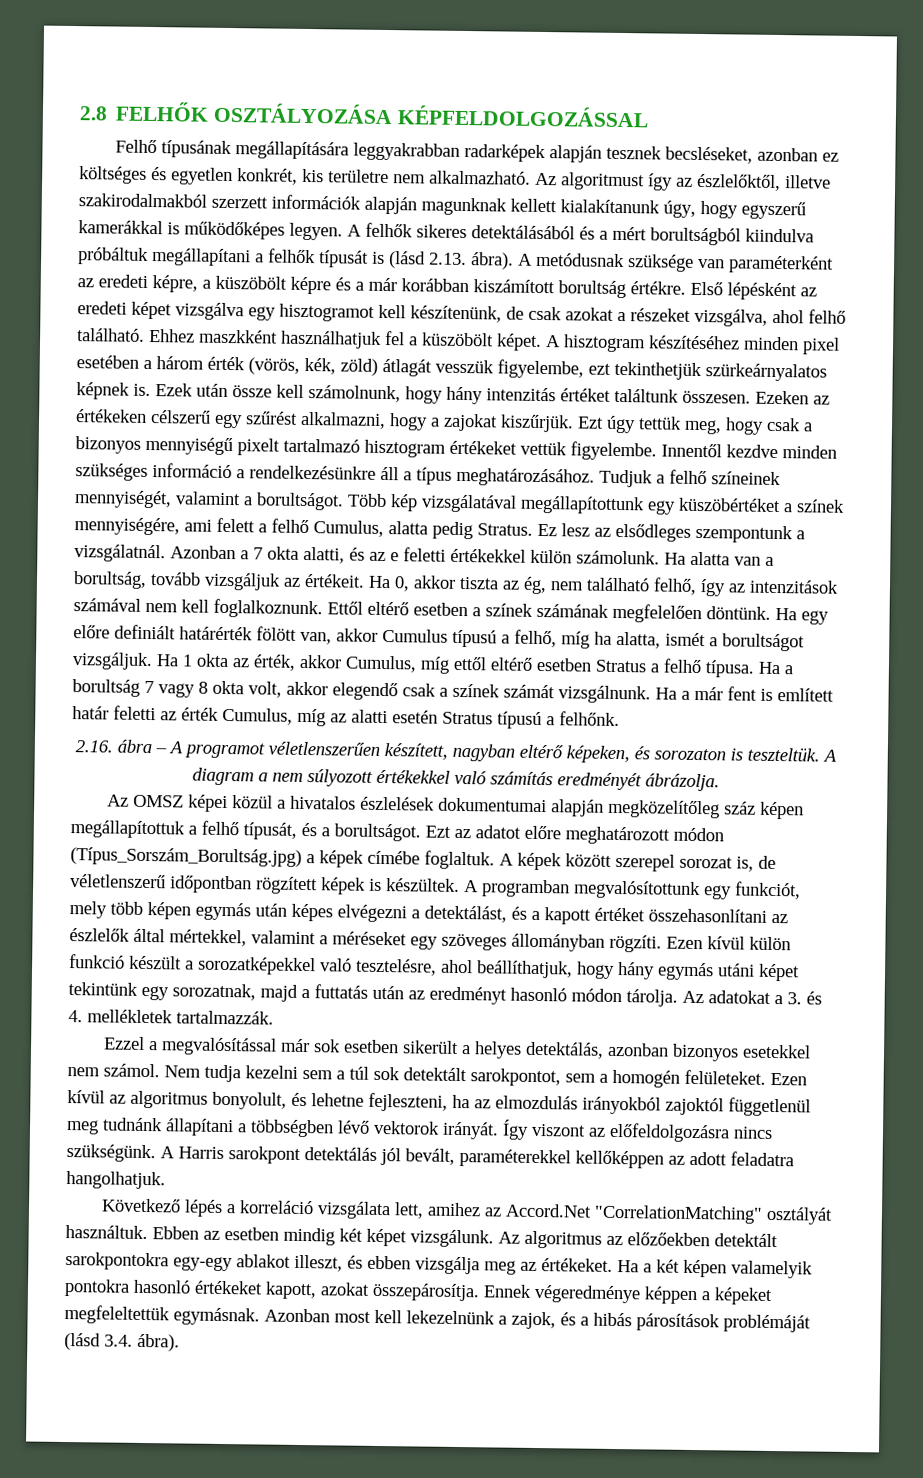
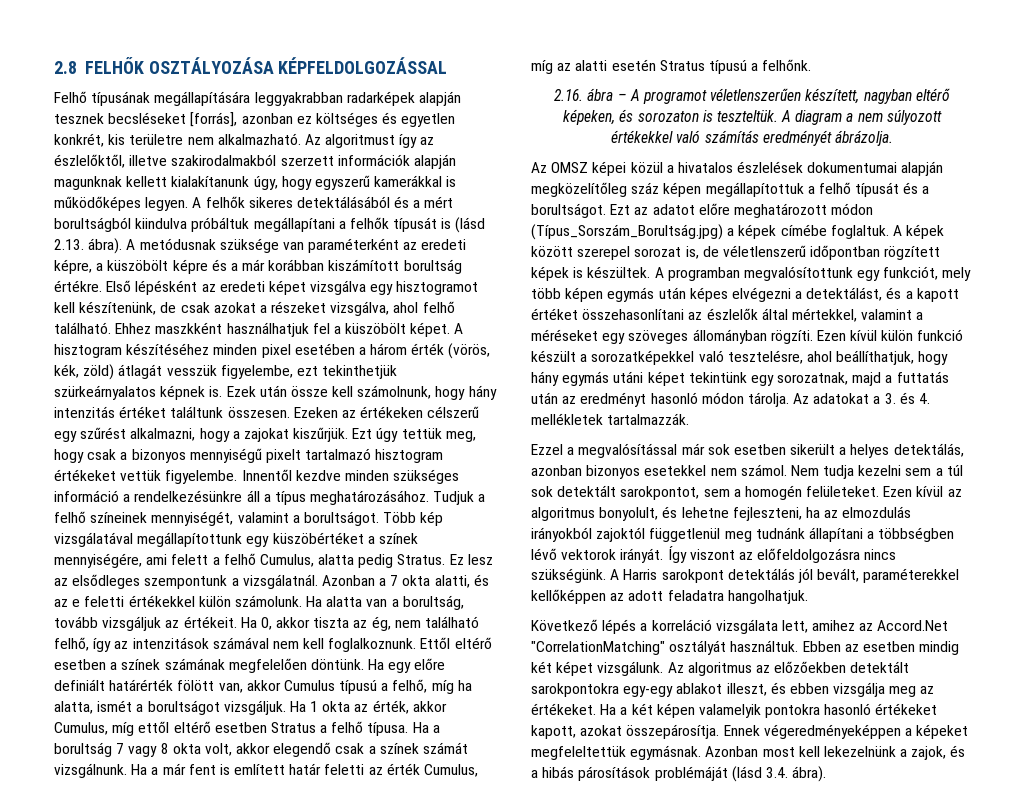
[664,146,753,164] becsléseket, -> [108,112,238,127] becsléseket [forrás],
[243,822,297,840] típusát, -> [855,182,900,197] típusát
[534,1284,698,1305] végeredménye képpen -> [763,724,901,739] végeredményeképpen

